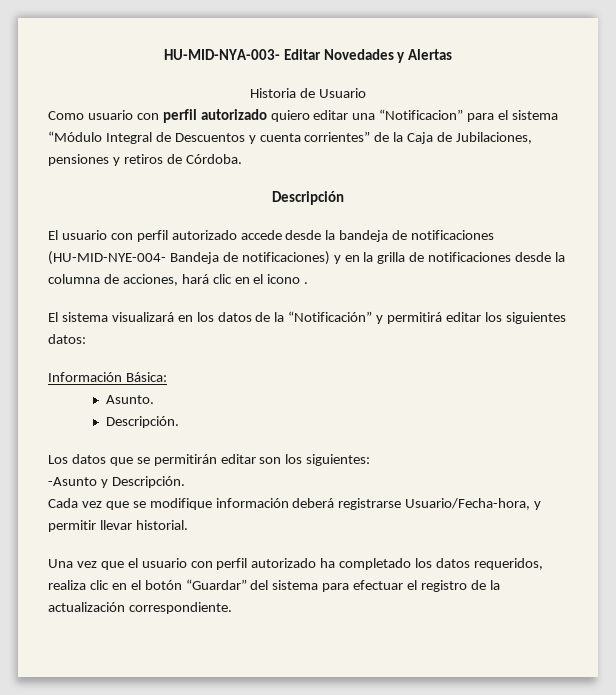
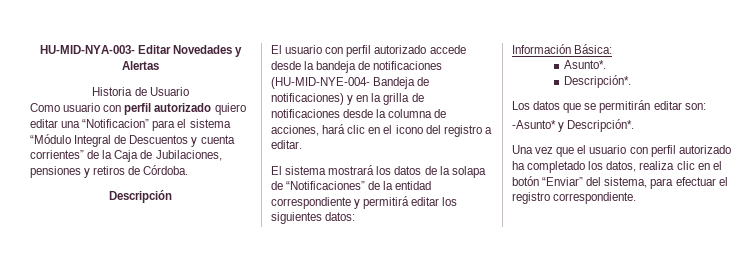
[304,282,309,284] . -> [425,125,492,137] [271,140,302,149] del registro a editar.
[111,312,193,322] visualizará en -> [328,165,375,175] mostrará
[288,311,373,322] “Notificación” -> [451,166,486,178] [271,181,432,190] [271,197,351,209] solapa de “Notificaciones” de la entidad correspondiente
[106,395,155,404] [106,416,180,428] Asunto. // Descripción. -> [564,60,607,69] [564,75,632,88] Asunto*. // Descripción*.
[259,454,371,466] [48,476,185,488] [48,498,542,510] [48,520,188,532] son los siguientes: // -Asunto y Descripción. // Cada vez que se modifique información deberá registrarse Usuario/Fecha-hora, y permitir llevar historial. -> [684,103,706,110] [512,119,635,132] son: // -Asunto* y Descripción*.
[436,558,543,570] datos requeridos, -> [606,161,637,172] datos,
[185,579,319,590] “Guardar” del sistema -> [542,177,648,188] “Enviar” del sistema,
[470,580,500,590] [48,602,125,612] de la actualización -> (550, 198) none

